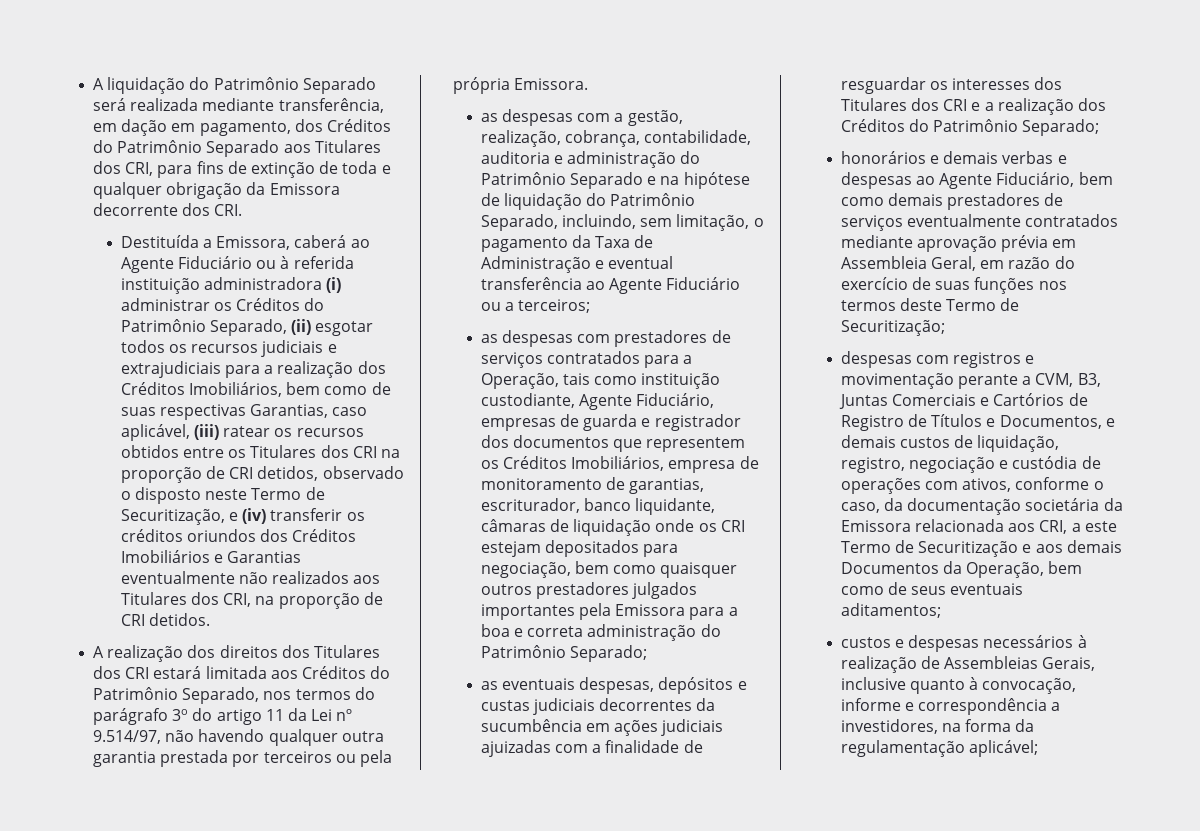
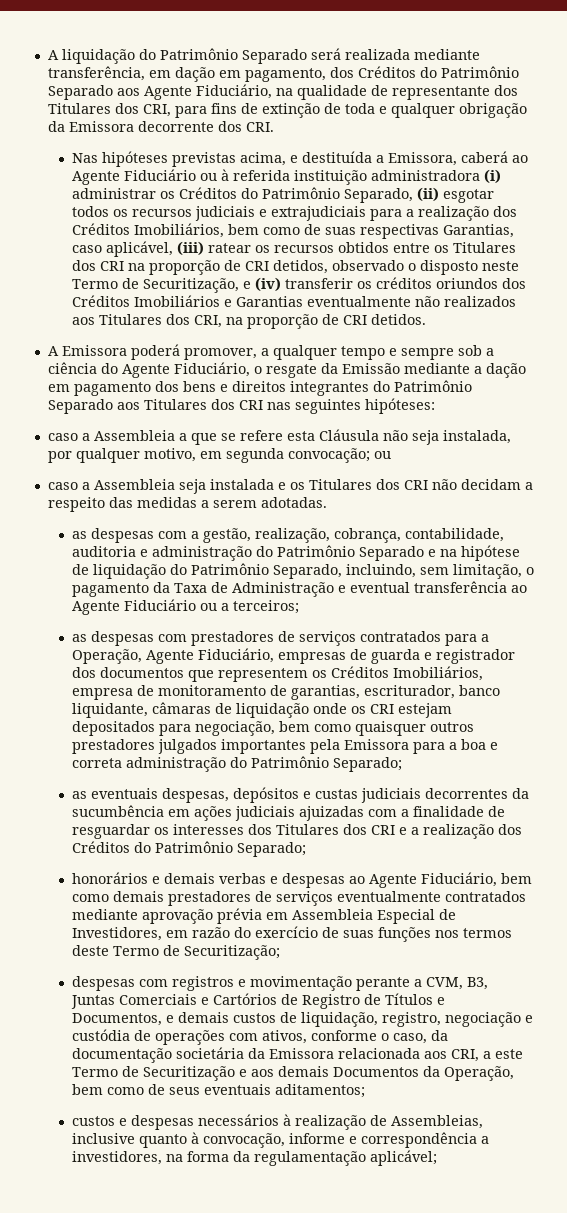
(311, 148) none -> [143,84,518,100] Agente Fiduciário, na qualidade de representante dos
[120,235,199,248] Destituída -> [72,151,373,167] Nas hipóteses previstas acima, e destituída
[107,645,380,662] [93,666,391,679] [93,687,375,704] [93,708,353,725] [93,729,384,746] [93,750,392,767] [453,77,589,94] realização dos direitos dos Titulares dos CRI estará limitada aos Créditos do Patrimônio Separado, nos termos do parágrafo 3o do artigo 11 da Lei nº 9.514/97, não havendo qualquer outra garantia prestada por terceiros ou pela própria Emissora. -> [61,344,494,360] [47,362,526,378] [47,380,472,396] [47,398,435,414] [47,429,511,445] [47,448,391,463] [47,479,533,494] [47,497,327,512] Emissora poderá promover, a qualquer tempo e sempre sob a ciência do Agente Fiduciário, o resgate da Emissão mediante a dação em pagamento dos bens e direitos integrantes do Patrimônio Separado aos Titulares dos CRI nas seguintes hipóteses: // caso a Assembleia a que se refere esta Cláusula não seja instalada, por qualquer motivo, em segunda convocação; ou // caso a Assembleia seja instalada e os Titulares dos CRI não decidam a respeito das medidas a serem adotadas.
[563,373,721,389] [480,393,575,408] tais como instituição custodiante, -> (143, 656) none
[931,256,977,271] Geral, -> [377,909,457,924] [72,927,163,941] Especial de Investidores,
[944,656,1096,671] Assembleias Gerais, -> [391,1115,484,1129] Assembleias,

